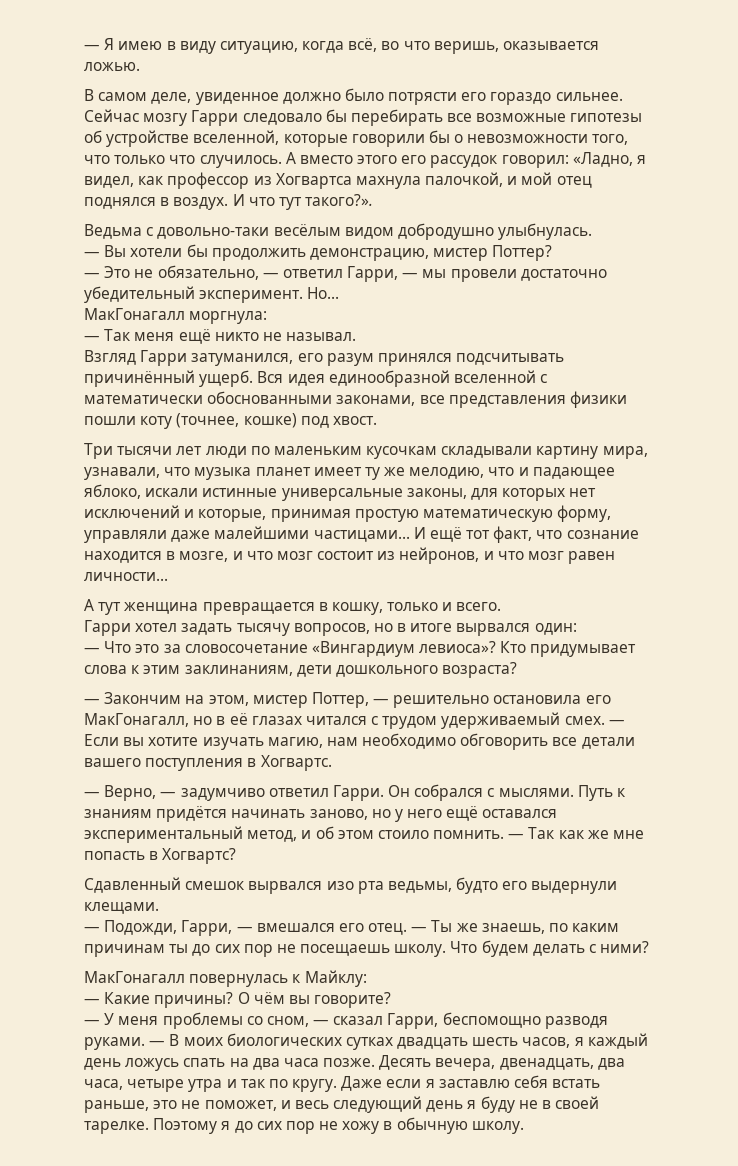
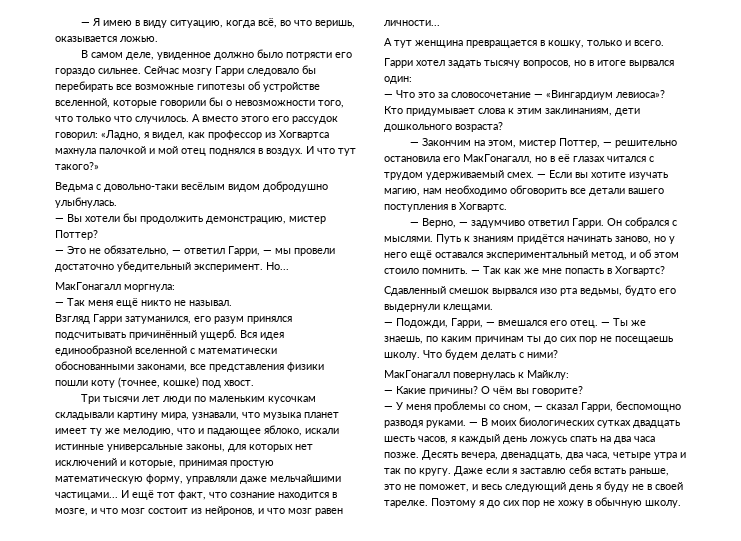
[425,172,504,187] палочкой, -> [99,146,146,154] палочкой
[305,194,374,206] такого?». -> [55,162,99,170] такого?»
[214,526,310,539] малейшими -> [270,474,341,482] мельчайшими
(308, 648) none -> [534,94,543,98] —

